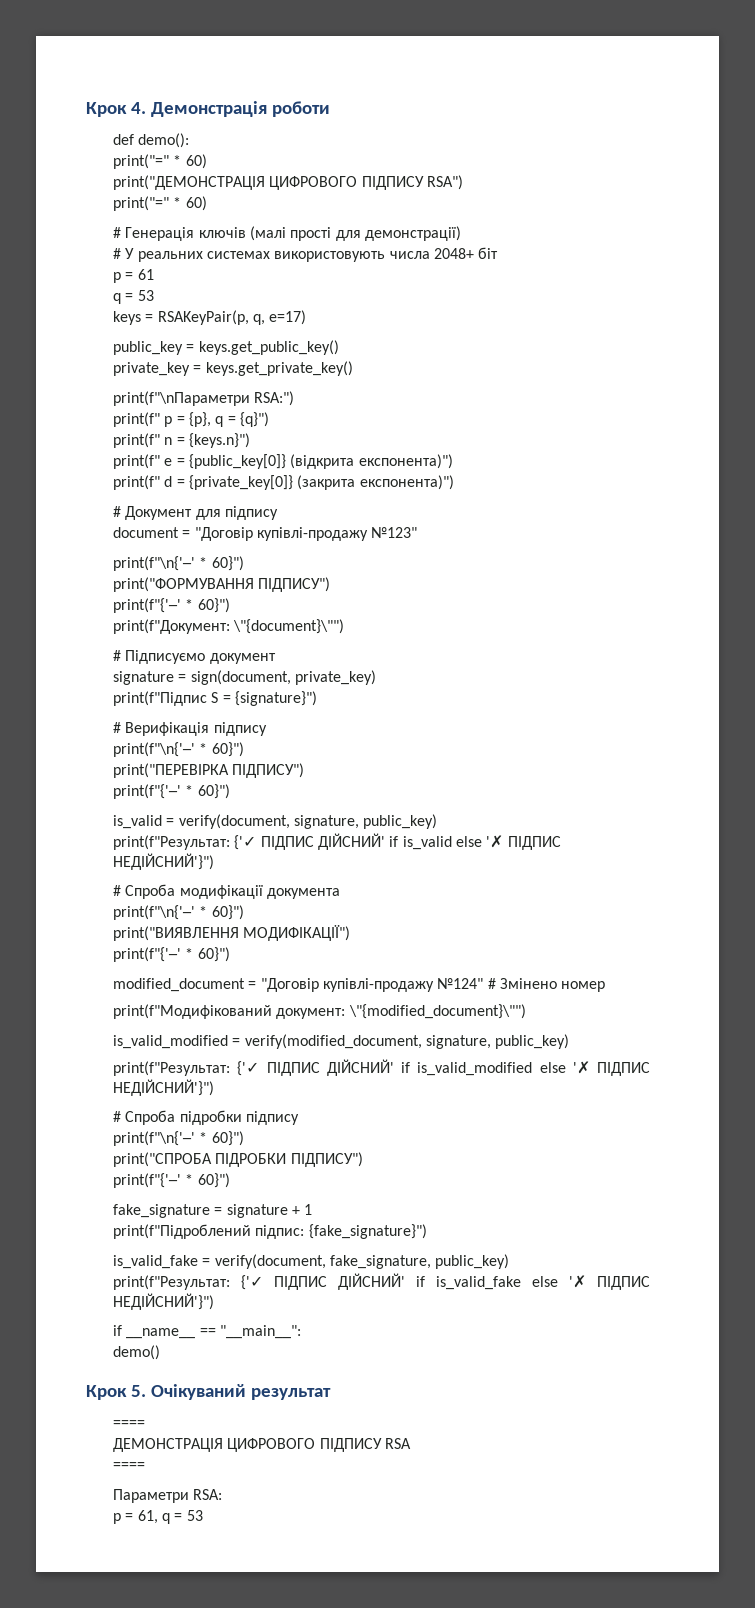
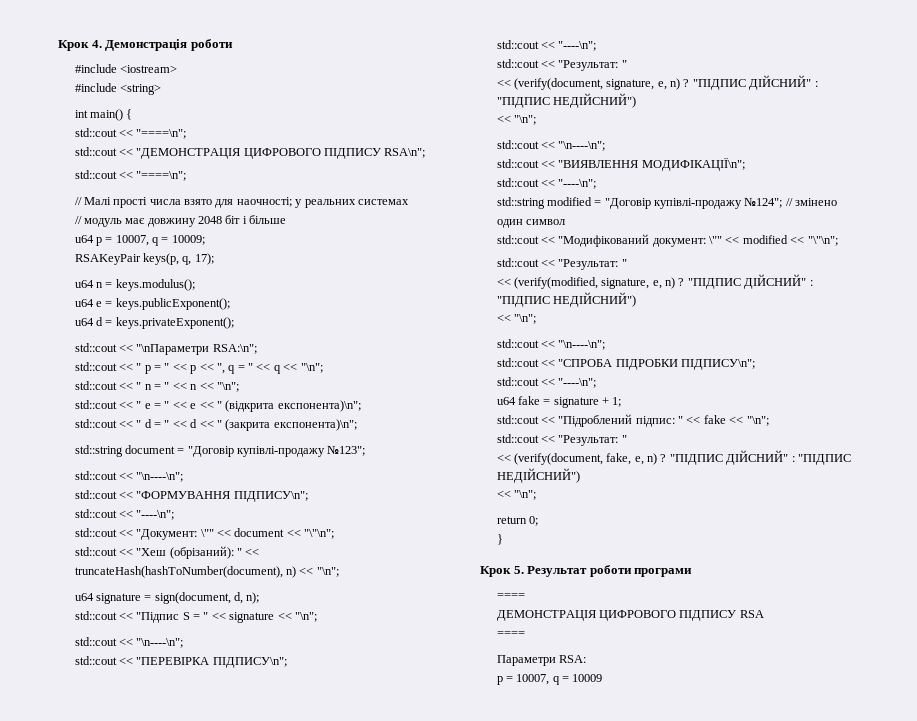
[113,133,190,148] [113,154,207,169] [113,175,463,190] [113,196,207,211] [113,226,461,241] [113,247,499,262] [113,269,154,283] [113,290,154,304] [113,310,307,325] [113,340,339,355] [113,361,353,376] [113,391,295,406] [113,412,269,427] [113,433,250,448] [113,454,453,469] [113,475,454,490] [113,506,278,520] [113,527,418,541] [113,556,244,571] [113,577,331,592] [113,598,230,613] [113,619,345,634] [113,650,276,664] [113,670,376,685] [113,691,317,706] [113,722,267,736] [113,742,244,757] [113,763,305,778] [113,784,230,799] [113,814,438,829] [113,833,561,850] [113,853,215,870] [113,884,340,899] [113,905,244,920] [113,925,351,941] [113,947,230,962] [113,978,606,992] [113,1004,526,1019] [113,1034,570,1049] [113,1059,651,1076] [113,1079,215,1096] [113,1110,299,1125] [113,1131,244,1146] [113,1152,363,1167] [113,1173,230,1188] [113,1204,313,1218] [113,1224,427,1239] [113,1254,510,1269] [113,1273,651,1290] [113,1293,215,1310] [113,1325,301,1339] [113,1345,161,1360] def demo(): // print("=" * 60) // print("ДЕМОНСТРАЦІЯ ЦИФРОВОГО ПІДПИСУ RSA") // print("=" * 60) // # Генерація ключів (малі прості для демонстрації) // # У реальних системах використовують числа 2048+ біт // p = 61 // q = 53 // keys = RSAKeyPair(p, q, e=17) // public_key = keys.get_public_key() // private_key = keys.get_private_key() // print(f"\nПараметри RSA:") // print(f" p = {p}, q = {q}") // print(f" n = {keys.n}") // print(f" e = {public_key[0]} (відкрита експонента)") // print(f" d = {private_key[0]} (закрита експонента)") // # Документ для підпису // document = "Договір купівлі-продажу №123" // print(f"\n{'─' * 60}") // print("ФОРМУВАННЯ ПІДПИСУ") // print(f"{'─' * 60}") // print(f"Документ: \"{document}\"") // # Підписуємо документ // signature = sign(document, private_key) // print(f"Підпис S = {signature}") // # Верифікація підпису // print(f"\n{'─' * 60}") // print("ПЕРЕВІРКА ПІДПИСУ") // print(f"{'─' * 60}") // is_valid = verify(document, signature, public_key) // print(f"Результат: {'✓ ПІДПИС ДІЙСНИЙ' if is_valid else '✗ ПІДПИС НЕДІЙСНИЙ'}") // # Спроба модифікації документа // print(f"\n{'─' * 60}") // print("ВИЯВЛЕННЯ МОДИФІКАЦІЇ") // print(f"{'─' * 60}") // modified_document = "Договір купівлі-продажу №124" # Змінено номер // print(f"Модифікований документ: \"{modified_document}\"") // is_valid_modified = verify(modified_document, signature, public_key) // print(f"Результат: {'✓ ПІДПИС ДІЙСНИЙ' if is_valid_modified else '✗ ПІДПИС НЕДІЙСНИЙ'}") // # Спроба підробки підпису // print(f"\n{'─' * 60}") // print("СПРОБА ПІДРОБКИ ПІДПИСУ") // print(f"{'─' * 60}") // fake_signature = signature + 1 // print(f"Підроблений підпис: {fake_signature}") // is_valid_fake = verify(document, fake_signature, public_key) // print(f"Результат: {'✓ ПІДПИС ДІЙСНИЙ' if is_valid_fake else '✗ ПІДПИС НЕДІЙСНИЙ'}") // if __name__ == "__main__": // demo() -> [74,64,177,73] [74,83,161,95] [74,109,133,121] [74,128,187,139] [74,147,426,159] [74,170,187,181] [74,197,409,208] [74,215,287,227] [74,235,205,246] [74,253,214,265] [74,279,195,291] [74,298,230,310] [74,317,234,329] [74,343,257,355] [74,362,323,374] [74,381,239,392] [74,400,361,412] [74,419,357,431] [74,445,366,457] [74,471,184,482] [74,490,308,502] [74,509,175,520] [74,528,335,540] [74,546,260,559] [74,566,339,578] [74,592,260,604] [74,611,317,623] [74,637,184,648] [74,656,287,668] [496,40,597,51] [496,59,627,71] [496,75,818,90] [496,93,636,108] [496,115,536,125] [496,140,606,151] [496,158,745,171] [496,178,597,189] [496,197,838,209] [496,219,565,228] [496,234,838,247] [496,258,627,270] [496,274,813,289] [496,292,636,307] [496,314,536,324] [496,339,606,350] [496,358,756,370] [496,377,597,388] [496,396,622,408] [496,414,769,427] [496,434,627,446] [496,450,851,465] [496,468,580,483] [496,490,536,500] [496,516,538,526] [496,534,503,545] #include <iostream> // #include <string> // int main() { // std::cout << "====\n"; // std::cout << "ДЕМОНСТРАЦІЯ ЦИФРОВОГО ПІДПИСУ RSA\n"; // std::cout << "====\n"; // // Малі прості числа взято для наочності; у реальних системах // // модуль має довжину 2048 біт і більше // u64 p = 10007, q = 10009; // RSAKeyPair keys(p, q, 17); // u64 n = keys.modulus(); // u64 e = keys.publicExponent(); // u64 d = keys.privateExponent(); // std::cout << "\nПараметри RSA:\n"; // std::cout << " p = " << p << ", q = " << q << "\n"; // std::cout << " n = " << n << "\n"; // std::cout << " e = " << e << " (відкрита експонента)\n"; // std::cout << " d = " << d << " (закрита експонента)\n"; // std::string document = "Договір купівлі-продажу №123"; // std::cout << "\n----\n"; // std::cout << "ФОРМУВАННЯ ПІДПИСУ\n"; // std::cout << "----\n"; // std::cout << "Документ: \"" << document << "\"\n"; // std::cout << "Хеш (обрізаний): " << truncateHash(hashToNumber(document), n) << "\n"; // u64 signature = sign(document, d, n); // std::cout << "Підпис S = " << signature << "\n"; // std::cout << "\n----\n"; // std::cout << "ПЕРЕВІРКА ПІДПИСУ\n"; // std::cout << "----\n"; // std::cout << "Результат: " // << (verify(document, signature, e, n) ? "ПІДПИС ДІЙСНИЙ" : "ПІДПИС НЕДІЙСНИЙ") // << "\n"; // std::cout << "\n----\n"; // std::cout << "ВИЯВЛЕННЯ МОДИФІКАЦІЇ\n"; // std::cout << "----\n"; // std::string modified = "Договір купівлі-продажу №124"; // змінено один символ // std::cout << "Модифікований документ: \"" << modified << "\"\n"; // std::cout << "Результат: " // << (verify(modified, signature, e, n) ? "ПІДПИС ДІЙСНИЙ" : "ПІДПИС НЕДІЙСНИЙ") // << "\n"; // std::cout << "\n----\n"; // std::cout << "СПРОБА ПІДРОБКИ ПІДПИСУ\n"; // std::cout << "----\n"; // u64 fake = signature + 1; // std::cout << "Підроблений підпис: " << fake << "\n"; // std::cout << "Результат: " // << (verify(document, fake, e, n) ? "ПІДПИС ДІЙСНИЙ" : "ПІДПИС НЕДІЙСНИЙ") // << "\n"; // return 0; // }
[150,1384,331,1400] Очікуваний результат -> [527,565,693,577] Результат роботи програми
[137,1510,203,1524] 61, q = 53 -> [516,674,603,685] 10007, q = 10009

